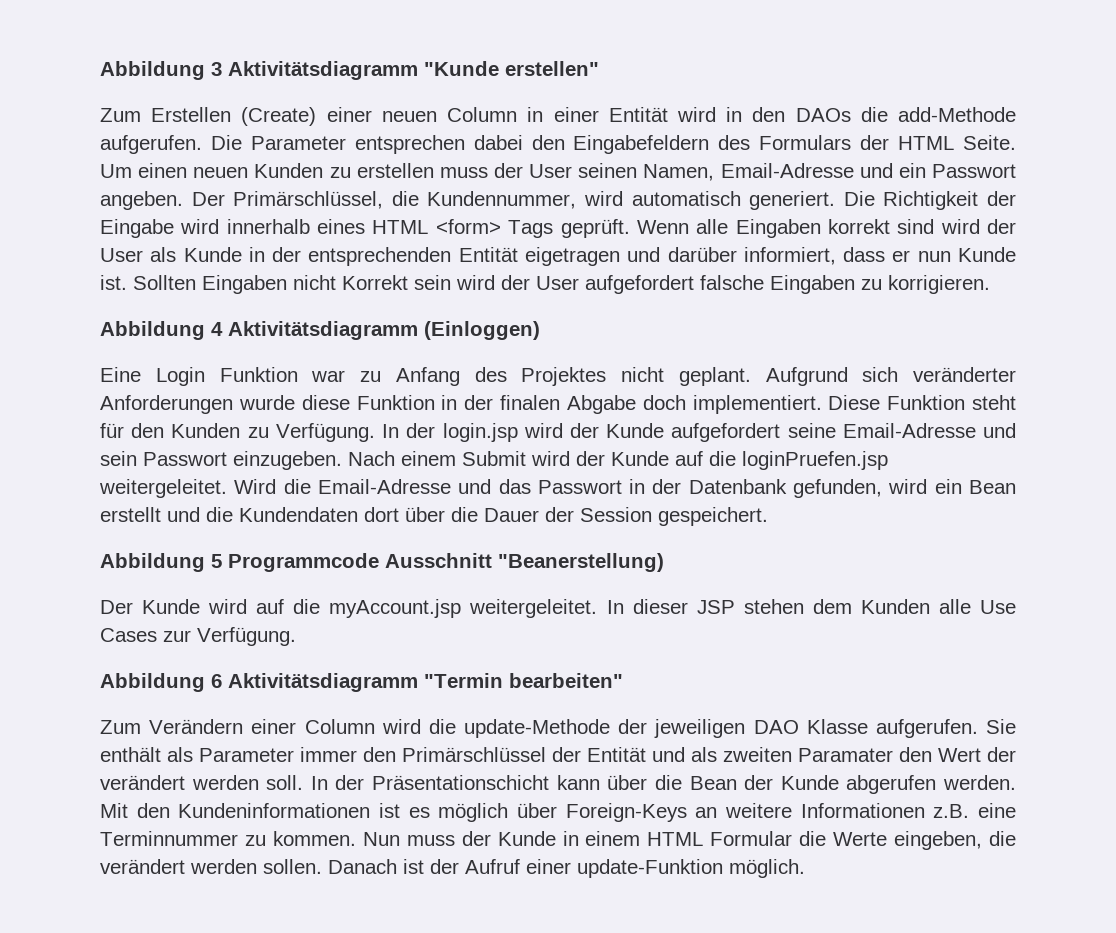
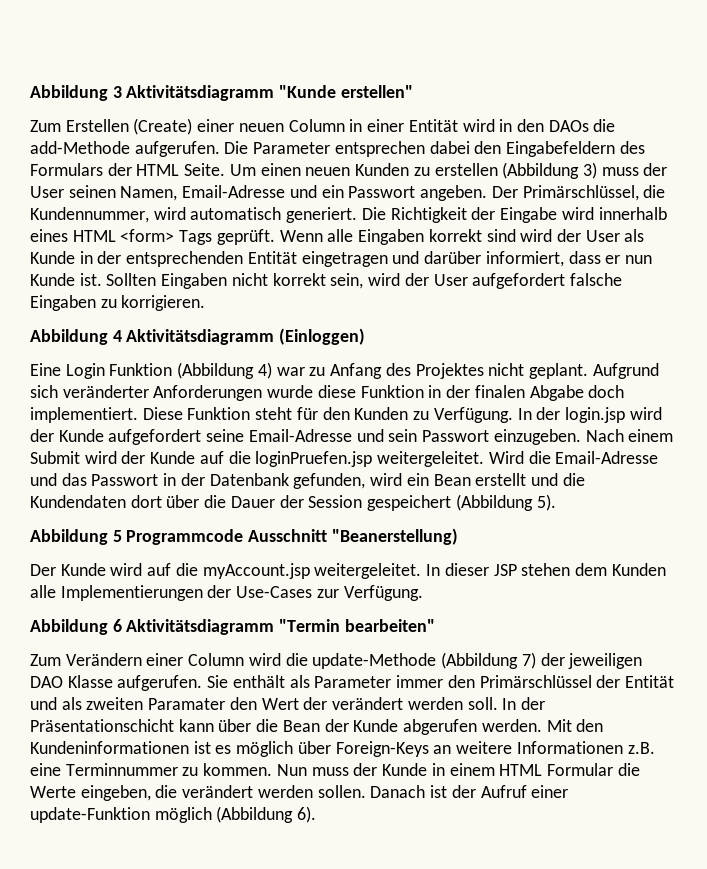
(434, 170) none -> [502,162,597,179] (Abbildung 3)
[525,247,620,266] eigetragen -> [301,251,388,267] eingetragen
[342,275,451,290] Korrekt sein -> [272,273,364,289] korrekt sein,
(298, 374) none -> [177,362,272,379] (Abbildung 4)
[658,507,768,526] gespeichert. -> [367,494,556,511] gespeichert (Abbildung 5).
[979,600,1016,614] [100,628,157,642] Use Cases -> [60,585,313,601] Implementierungen der Use-Cases
(610, 728) none -> [441,652,536,669] (Abbildung 7)
[729,859,805,878] möglich. -> [154,806,317,823] möglich (Abbildung 6).

